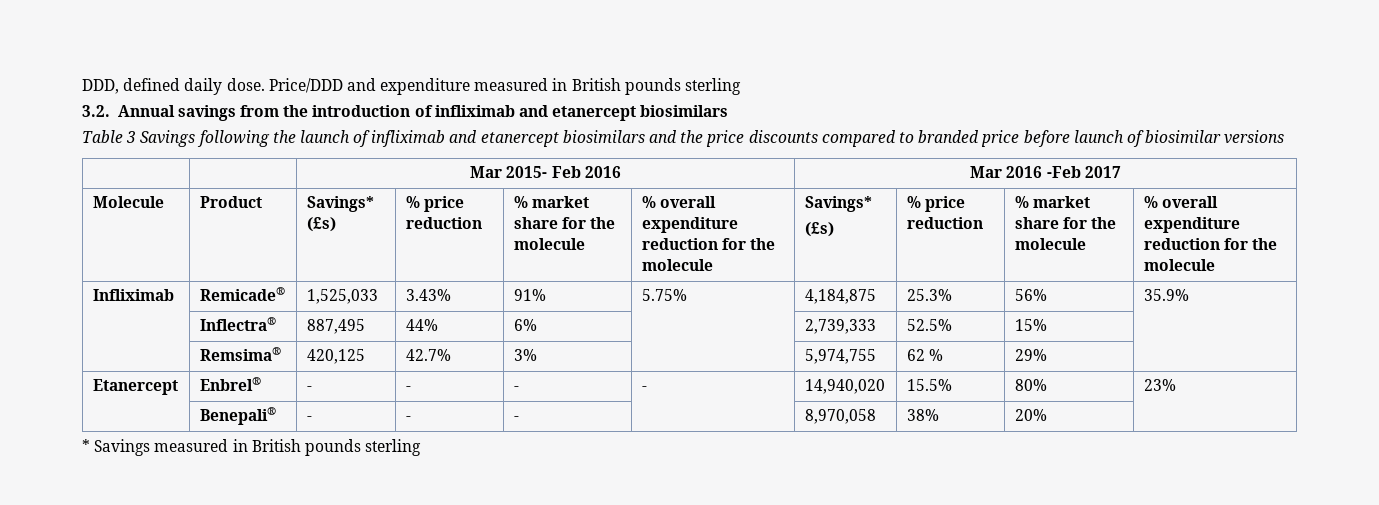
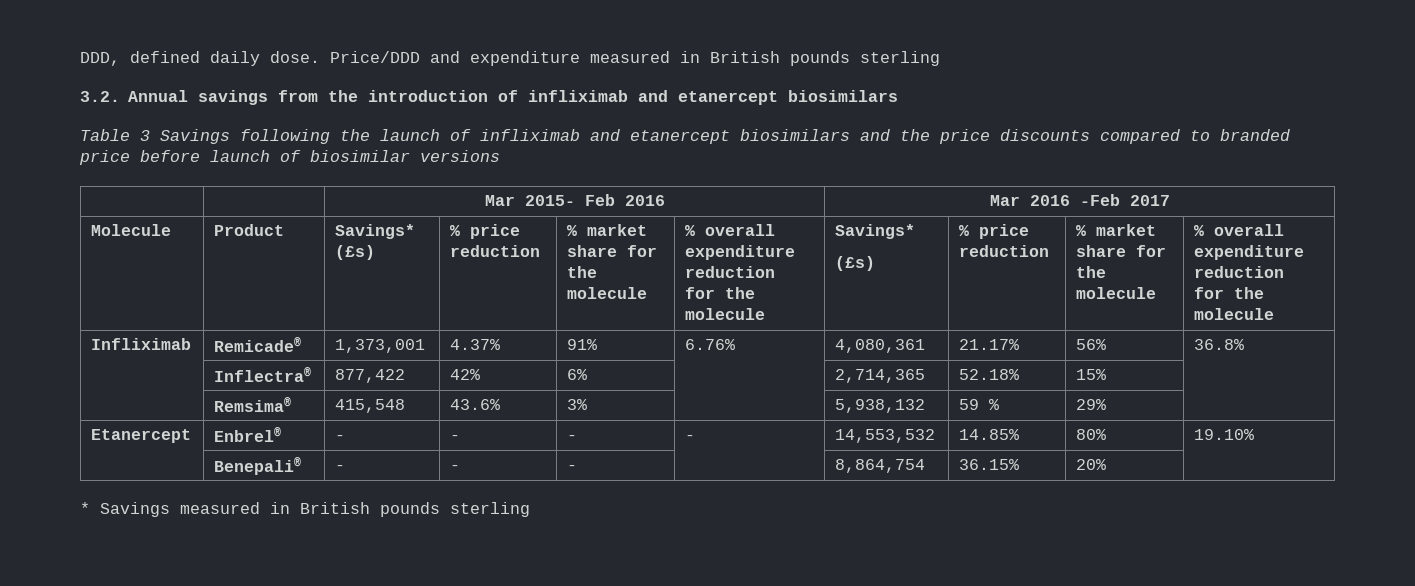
[306,289,378,304] [405,289,451,301] 1,525,033 | 3.43% -> [335,339,426,353] [450,339,501,350] 1,373,001 | 4.37%
[641,289,687,301] [804,289,876,304] [906,289,952,301] 5.75% | 4,184,875 | 25.3% -> [685,339,736,350] [835,339,926,353] [959,339,1020,350] 6.76% | 4,080,361 | 21.17%
[1143,289,1189,301] 35.9% -> [1194,339,1245,350] 36.8%
[306,319,365,334] [405,319,438,331] 887,495 | 44% -> [335,369,406,383] [450,369,481,380] 877,422 | 42%
[804,319,876,334] [906,319,952,331] 2,739,333 | 52.5% -> [835,369,926,383] [959,369,1020,380] 2,714,365 | 52.18%
[306,349,365,364] [405,349,451,361] 420,125 | 42.7% -> [335,399,406,413] [450,399,501,410] 415,548 | 43.6%
[804,349,876,364] [906,349,925,361] 5,974,755 | 62 -> [835,399,926,413] [959,399,980,410] 5,938,132 | 59
[804,379,885,394] [906,379,952,391] 14,940,020 | 15.5% -> [835,429,936,443] [959,429,1020,440] 14,553,532 | 14.85%
[1143,379,1176,391] 23% -> [1194,429,1255,440] 19.10%
[804,409,876,424] [906,409,939,421] 8,970,058 | 38% -> [835,459,926,473] [959,459,1020,470] 8,864,754 | 36.15%

